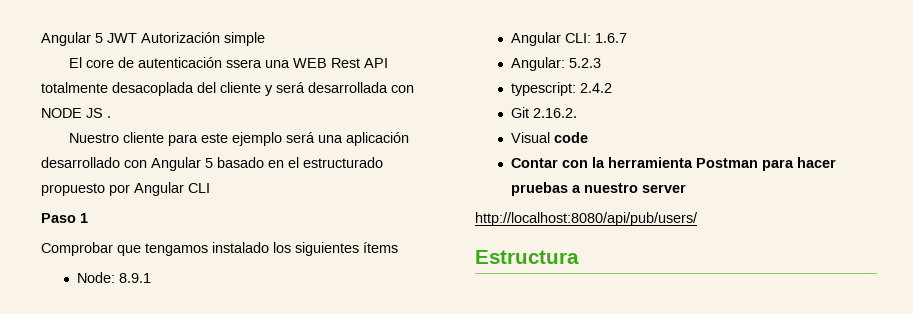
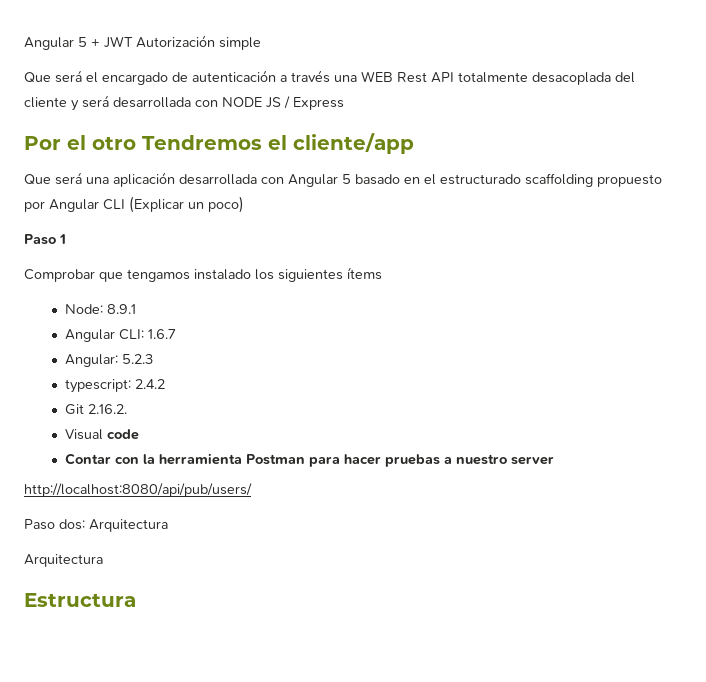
[41,32,103,46] Angular 5 -> [24,37,100,50] Angular 5 +
[68,57,262,68] El core de autenticación ssera -> [24,70,330,85] Que será el encargado de autenticación a través
[107,116,111,118] [68,132,282,146] . // Nuestro cliente para este ejemplo -> [284,96,344,110] [24,133,414,154] [24,174,51,185] / Express // Por el otro Tendremos el cliente/app // Que
[41,157,120,168] desarrollado -> [179,174,257,185] desarrollada
(383, 162) none -> [525,173,593,187] scaffolding
(210, 188) none -> [129,196,244,213] (Explicar un poco)
(698, 219) none -> [24,519,168,532] [24,554,103,567] // Paso dos: Arquitectura // Arquitectura

